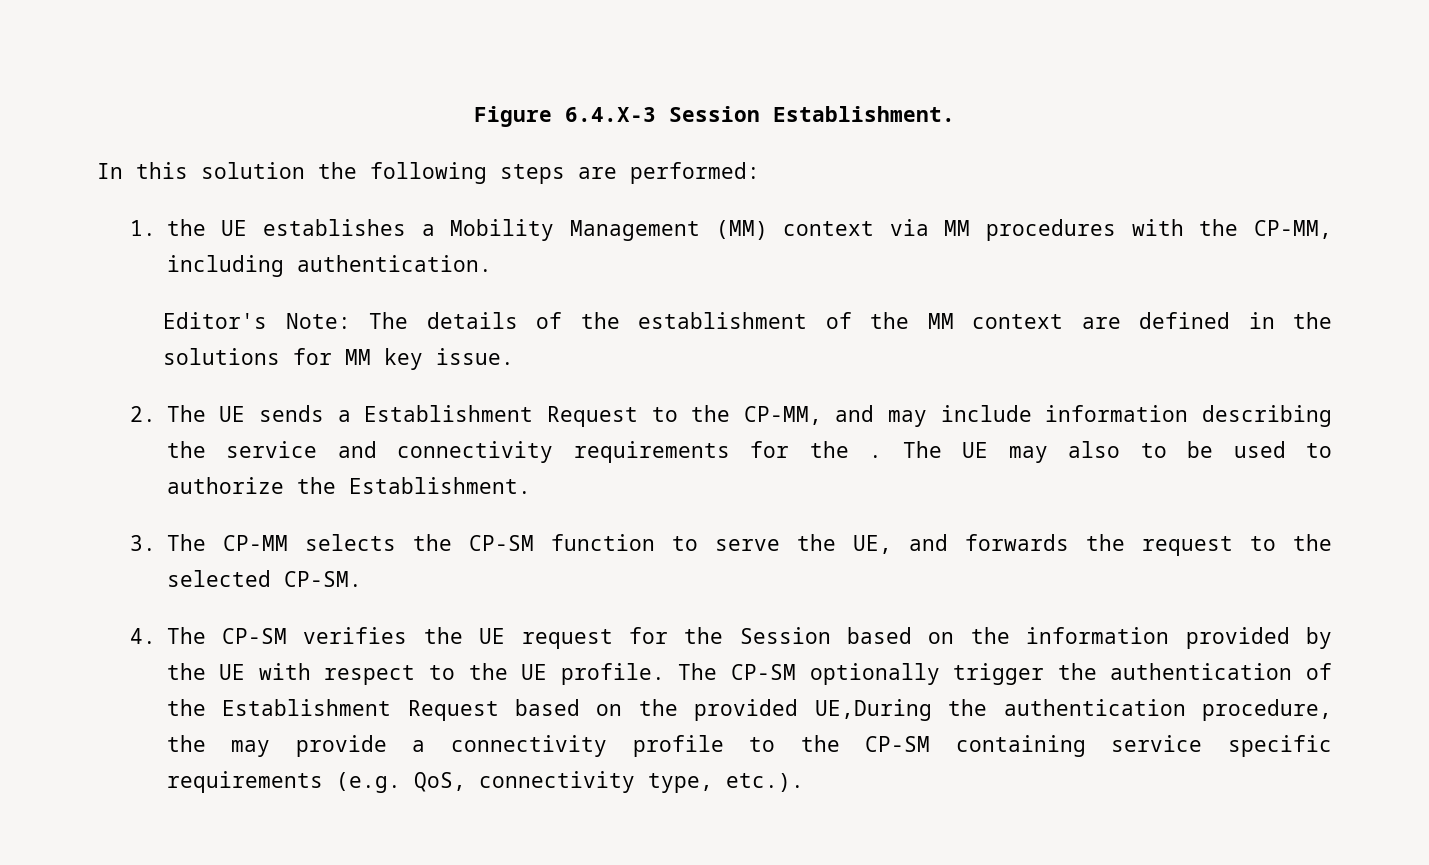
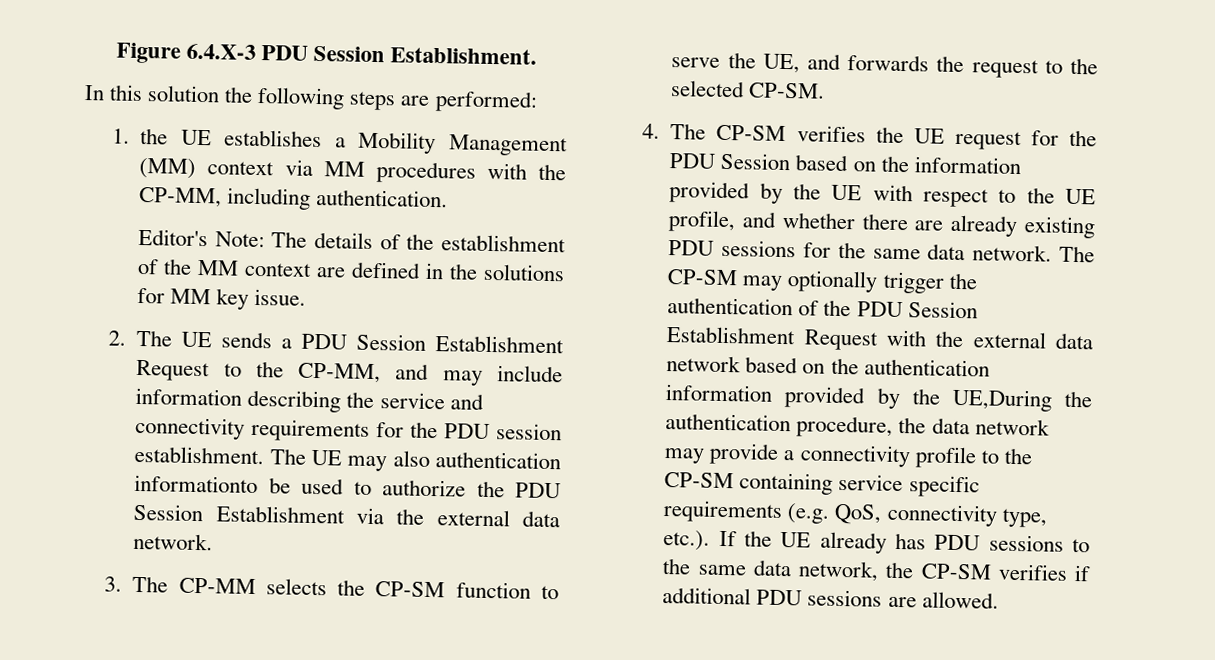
(656, 114) none -> [261,45,308,61] PDU
(351, 416) none -> [301,333,427,351] PDU Session
[869,455,883,458] . -> [444,423,563,441] [134,445,265,465] PDU session establishment.
[1140,443,1167,458] to -> [435,451,561,470] [134,474,259,494] authentication informationto
[348,477,531,494] Establishment. -> [514,482,561,499] [133,503,560,528] [133,532,214,551] PDU Session Establishment via the external data network.
(724, 635) none -> [669,153,717,169] PDU
[560,663,797,685] profile. The CP-SM -> [668,210,1095,239] [668,239,1095,263] [667,269,783,291] profile, and whether there are already existing PDU sessions for the same data network. The CP-SM may
[222,699,799,721] Establishment Request based on the provided -> [856,301,978,319] [666,326,1094,351] [666,355,990,377] [665,384,941,410] PDU Session Establishment Request with the external data network based on the authentication information provided by the
(206, 743) none -> [931,417,1050,436] data network
(804, 782) none -> [718,530,1090,554] [662,557,1091,582] [662,586,999,609] If the UE already has PDU sessions to the same data network, the CP-SM verifies if additional PDU sessions are allowed.

